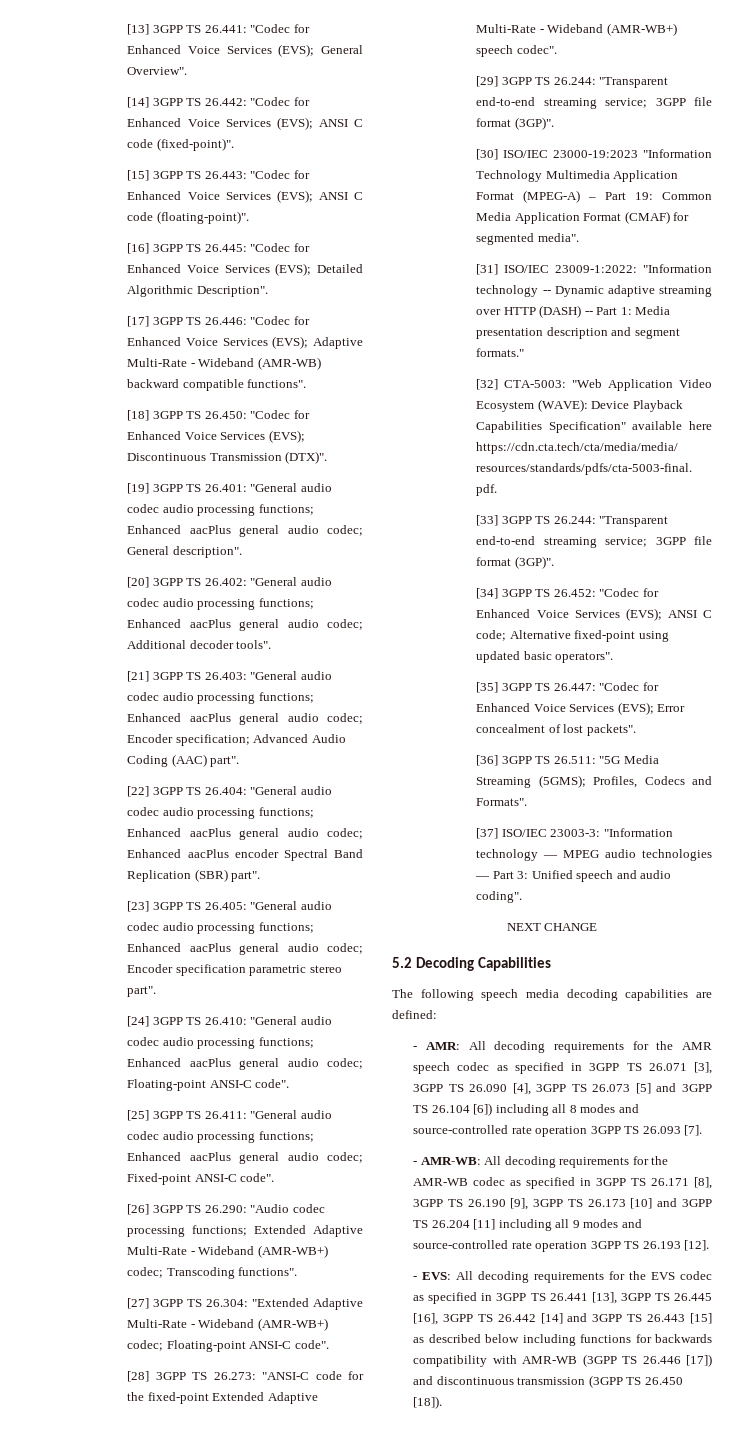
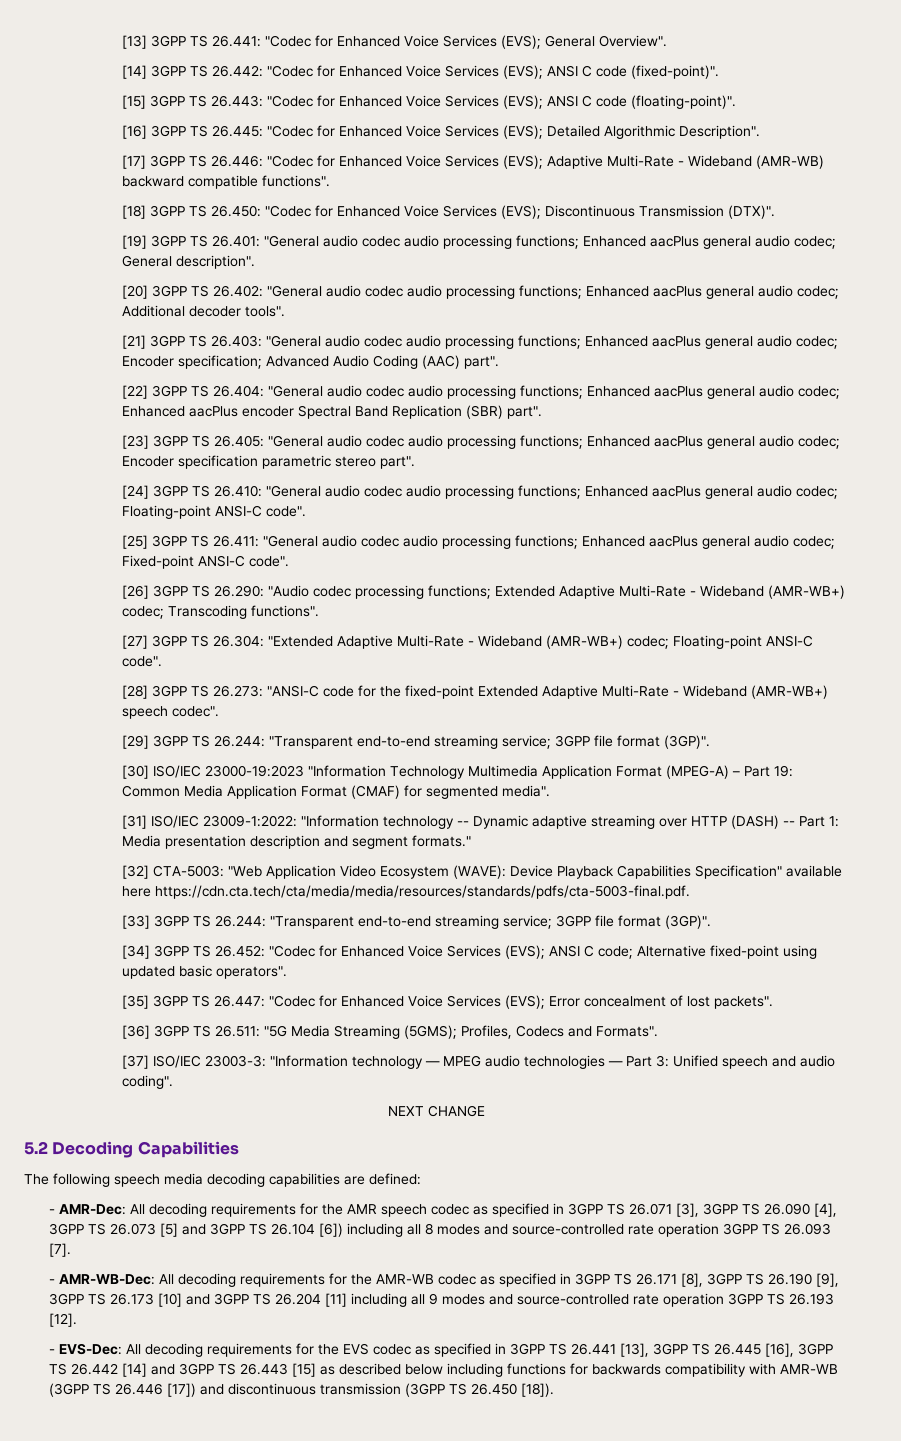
[425,1042,460,1050] AMR: -> [58,1204,126,1215] AMR-Dec:
[420,1157,481,1165] AMR-WB: -> [58,1274,155,1285] AMR-WB-Dec:
[422,1272,452,1280] EVS: -> [58,1343,122,1355] EVS-Dec:

